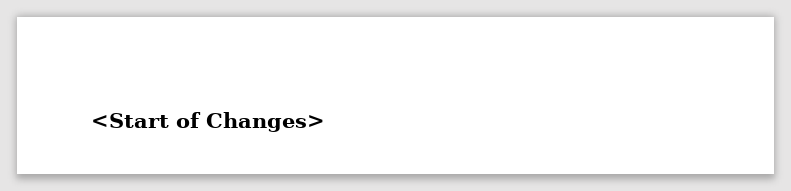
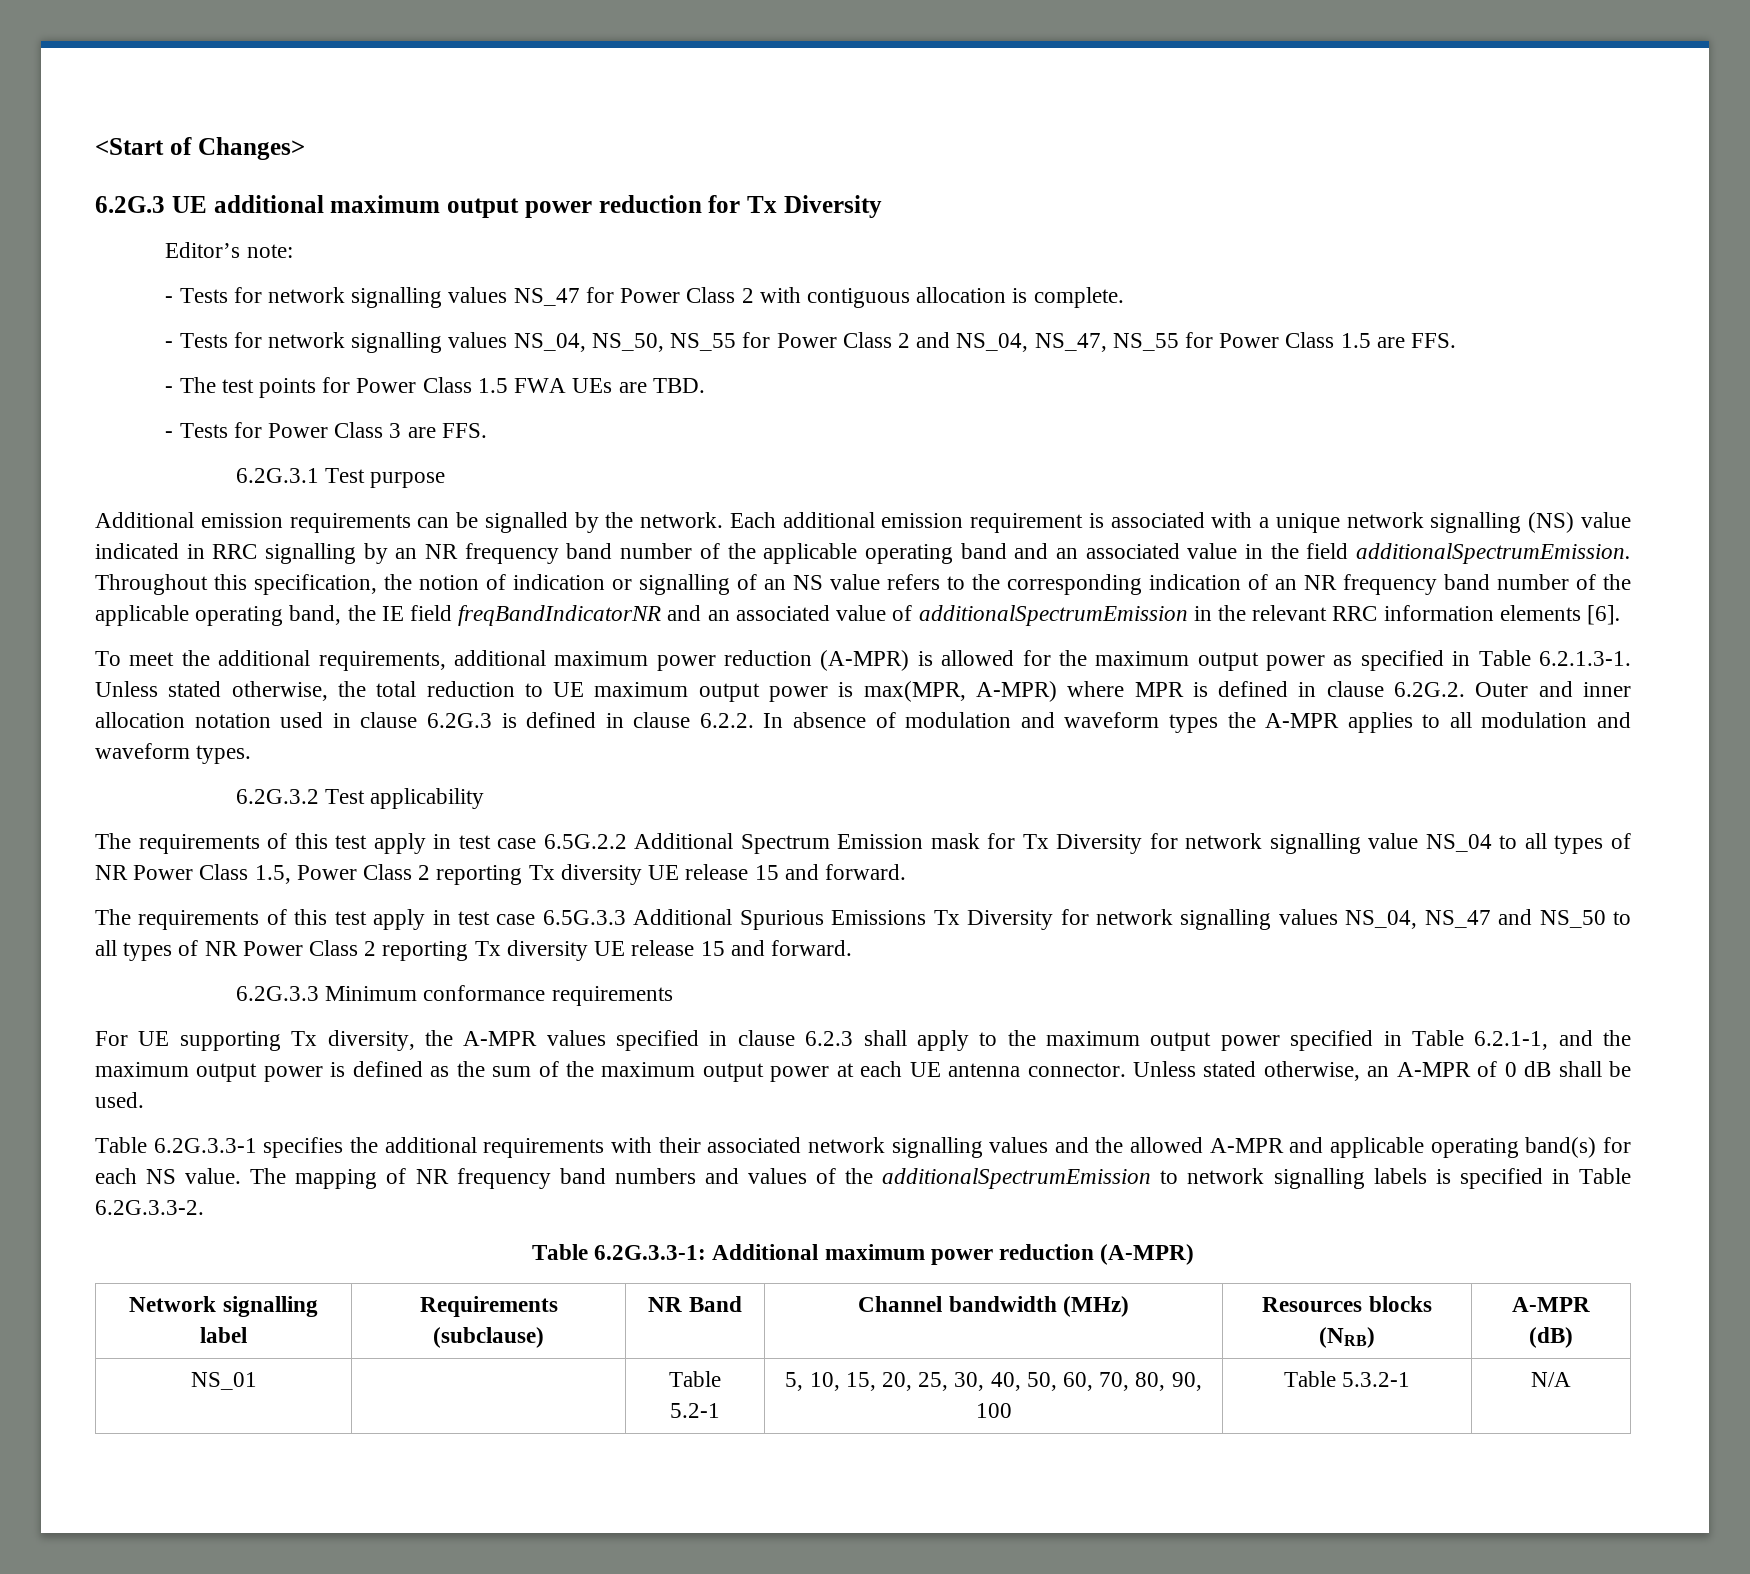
(325, 122) none -> [95,195,882,218] [165,242,293,258] [165,287,1124,308] [165,332,1457,353] [165,377,705,398] [165,422,487,438] [235,468,446,488] [95,512,1632,533] [95,543,1631,564] [95,574,1631,595] [95,605,1621,626] [95,650,1631,671] [95,681,1632,702] [95,712,1631,733] [95,743,252,764] [235,788,485,809] [95,833,1631,854] [95,864,906,885] [95,909,1632,930] [95,940,852,961] [235,985,673,1006] [95,1030,1631,1051] [95,1061,1631,1082] [95,1092,144,1108] [95,1137,1632,1158] [95,1168,1631,1189] [95,1200,204,1215] [531,1244,1195,1265] [129,1296,318,1317] [200,1327,247,1343] [419,1296,558,1317] [433,1327,544,1348] [648,1296,742,1312] [858,1296,1129,1317] [1262,1296,1432,1312] [1319,1327,1375,1348] [1512,1297,1590,1312] [1529,1327,1573,1348] [190,1372,257,1390] [669,1371,721,1387] [670,1403,720,1418] [785,1372,1202,1391] [975,1403,1012,1418] [1283,1371,1411,1387] [1531,1372,1571,1387] // 6.2G.3 UE additional maximum output power reduction for Tx Diversity // Editor’s note: // - Tests for network signalling values NS_47 for Power Class 2 with contiguous allocation is complete. // - Tests for network signalling values NS_04, NS_50, NS_55 for Power Class 2 and NS_04, NS_47, NS_55 for Power Class 1.5 are FFS. // - The test points for Power Class 1.5 FWA UEs are TBD. // - Tests for Power Class 3 are FFS. // 6.2G.3.1 Test purpose // Additional emission requirements can be signalled by the network. Each additional emission requirement is associated with a unique network signalling (NS) value indicated in RRC signalling by an NR frequency band number of the applicable operating band and an associated value in the field additionalSpectrumEmission. Throughout this specification, the notion of indication or signalling of an NS value refers to the corresponding indication of an NR frequency band number of the applicable operating band, the IE field freqBandIndicatorNR and an associated value of additionalSpectrumEmission in the relevant RRC information elements [6]. // To meet the additional requirements, additional maximum power reduction (A-MPR) is allowed for the maximum output power as specified in Table 6.2.1.3-1. Unless stated otherwise, the total reduction to UE maximum output power is max(MPR, A-MPR) where MPR is defined in clause 6.2G.2. Outer and inner allocation notation used in clause 6.2G.3 is defined in clause 6.2.2. In absence of modulation and waveform types the A-MPR applies to all modulation and waveform types. // 6.2G.3.2 Test applicability // The requirements of this test apply in test case 6.5G.2.2 Additional Spectrum Emission mask for Tx Diversity for network signalling value NS_04 to all types of NR Power Class 1.5, Power Class 2 reporting Tx diversity UE release 15 and forward. // The requirements of this test apply in test case 6.5G.3.3 Additional Spurious Emissions Tx Diversity for network signalling values NS_04, NS_47 and NS_50 to all types of NR Power Class 2 reporting Tx diversity UE release 15 and forward. // 6.2G.3.3 Minimum conformance requirements // For UE supporting Tx diversity, the A-MPR values specified in clause 6.2.3 shall apply to the maximum output power specified in Table 6.2.1-1, and the maximum output power is defined as the sum of the maximum output power at each UE antenna connector. Unless stated otherwise, an A-MPR of 0 dB shall be used. // Table 6.2G.3.3-1 specifies the additional requirements with their associated network signalling values and the allowed A-MPR and applicable operating band(s) for each NS value. The mapping of NR frequency band numbers and values of the additionalSpectrumEmission to network signalling labels is specified in Table 6.2G.3.3-2. // Table 6.2G.3.3-1: Additional maximum power reduction (A-MPR) // Network signalling label | Requirements (subclause) | NR Band | Channel bandwidth (MHz) | Resources blocks (NRB) | A-MPR (dB) // NS_01 | | Table 5.2-1 | 5, 10, 15, 20, 25, 30, 40, 50, 60, 70, 80, 90, 100 | Table 5.3.2-1 | N/A

